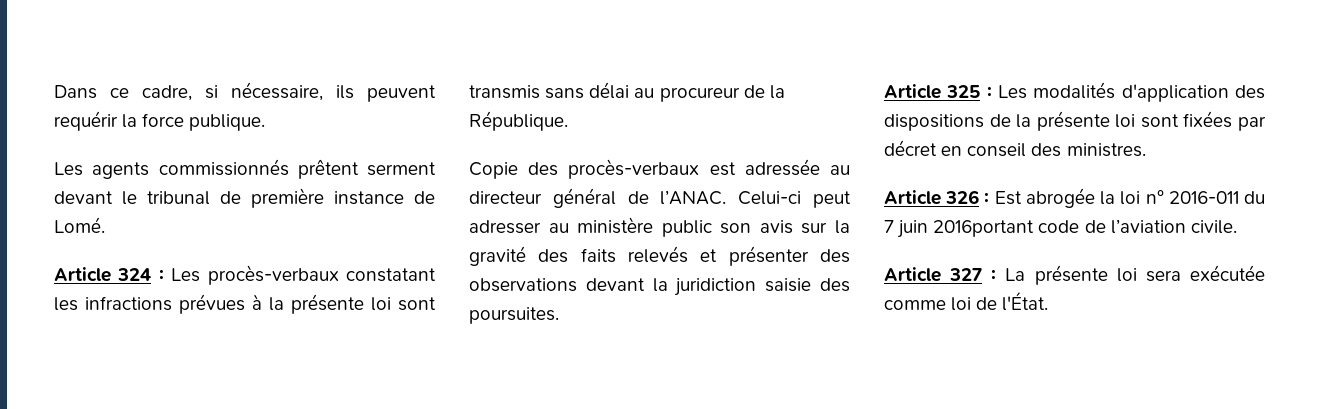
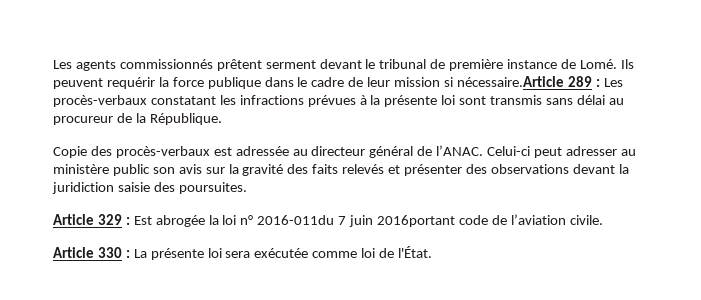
[54,82,436,102] [54,111,266,131] Dans ce cadre, si nécessaire, ils peuvent requérir la force publique. // -> (53, 64) none
[54,267,152,282] // Article 324 -> [620,59,634,69] [53,76,592,89] Ils peuvent requérir la force publique dans le cadre de leur mission si nécessaire.Article 289
[946,82,1265,102] [884,111,1266,131] [884,140,1146,157] [884,190,980,205] 325 : Les modalités d'application des dispositions de la présente loi sont fixées par décret en conseil des ministres. // Article 326 -> [97,214,122,225] 329
[1168,191,1265,204] 2016-011 du -> [257,215,335,225] 2016-011du
[949,268,983,281] 327 -> [97,247,122,258] 330

